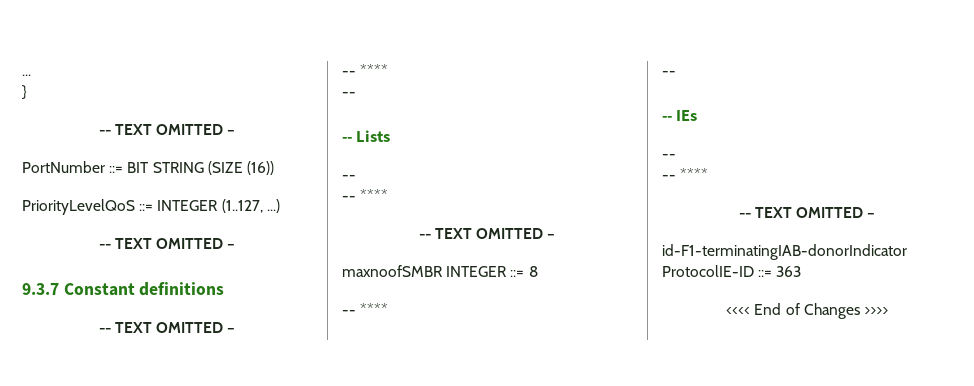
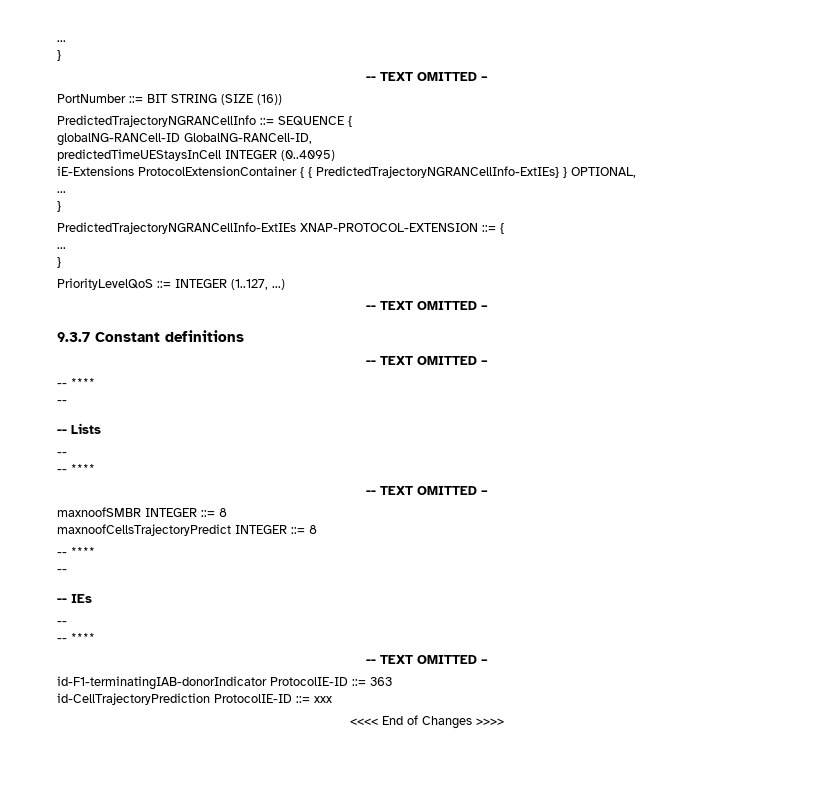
(274, 168) none -> [57,115,352,127] [57,133,312,146] [57,149,335,161] [57,166,636,178] [57,191,66,193] [57,201,61,212] [57,222,504,234] [57,247,66,249] [57,257,61,268] // PredictedTrajectoryNGRANCellInfo ::= SEQUENCE { // globalNG-RANCell-ID GlobalNG-RANCell-ID, // predictedTimeUEStaysInCell INTEGER (0..4095) // iE-Extensions ProtocolExtensionContainer { { PredictedTrajectoryNGRANCellInfo-ExtIEs} } OPTIONAL, // ... // } // PredictedTrajectoryNGRANCellInfo-ExtIEs XNAP-PROTOCOL-EXTENSION ::= { // ... // }
(538, 271) none -> [57,524,317,536] // maxnoofCellsTrajectoryPredict INTEGER ::= 8
(802, 271) none -> [57,693,332,705] // id-CellTrajectoryPrediction ProtocolIE-ID ::= xxx

